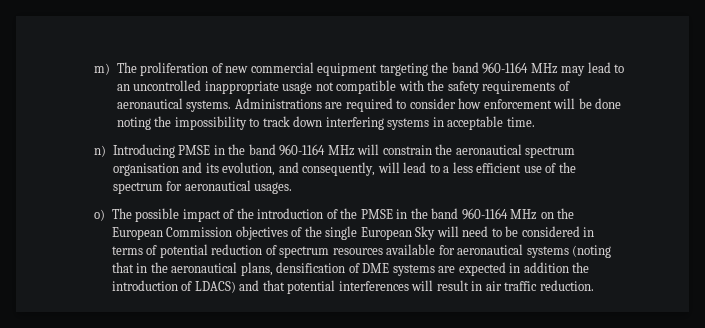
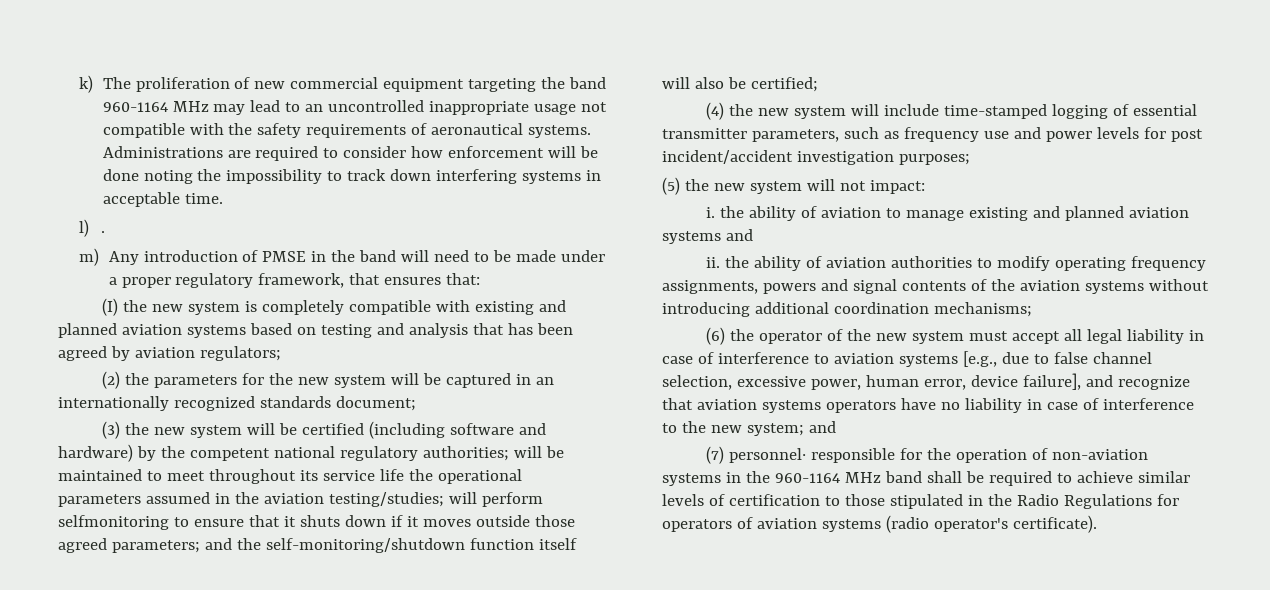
[94,63,111,75] m) -> [79,75,94,93] k)
[94,144,576,158] [112,162,576,176] [112,180,293,194] [94,208,575,222] [111,226,595,240] [111,244,612,258] [111,262,590,276] [111,280,594,294] n) Introducing PMSE in the band 960-1164 MHz will constrain the aeronautical spectrum organisation and its evolution, and consequently, will lead to a less efficient use of the spectrum for aeronautical usages. // o) The possible impact of the introduction of the PMSE in the band 960-1164 MHz on the European Commission objectives of the single European Sky will need to be considered in terms of potential reduction of spectrum resources available for aeronautical systems (noting that in the aeronautical plans, densification of DME systems are expected in addition the introduction of LDACS) and that potential interferences will result in air traffic reduction. -> [79,219,105,237] [79,248,606,266] [108,273,481,288] [102,298,567,316] [58,323,573,338] [58,346,281,361] [102,371,555,389] [58,396,416,411] [102,421,547,439] [58,444,564,462] [58,469,522,484] [58,492,543,507] [58,515,575,530] [58,538,577,553] [662,77,818,92] [706,102,1198,120] [662,127,1203,142] [662,150,970,165] [662,177,925,195] [706,206,1190,221] [662,229,753,244] [706,256,1207,271] [662,279,1209,294] [662,302,1032,317] [706,327,1205,345] [662,351,1152,367] [662,373,1190,390] [662,398,1194,413] [662,421,836,436] [706,446,1149,464] [662,471,1190,486] [662,494,1179,509] [662,515,1097,533] l) . // m) Any introduction of PMSE in the band will need to be made under a proper regulatory framework, that ensures that: // (I) the new system is completely compatible with existing and planned aviation systems based on testing and analysis that has been agreed by aviation regulators; // (2) the parameters for the new system will be captured in an internationally recognized standards document; // (3) the new system will be certified (including software and hardware) by the competent national regulatory authorities; will be maintained to meet throughout its service life the operational parameters assumed in the aviation testing/studies; will perform selfmonitoring to ensure that it shuts down if it moves outside those agreed parameters; and the self-monitoring/shutdown function itself will also be certified; // (4) the new system will include time-stamped logging of essential transmitter parameters, such as frequency use and power levels for post incident/accident investigation purposes; // (5) the new system will not impact: // i. the ability of aviation to manage existing and planned aviation systems and // ii. the ability of aviation authorities to modify operating frequency assignments, powers and signal contents of the aviation systems without introducing additional coordination mechanisms; // (6) the operator of the new system must accept all legal liability in case of interference to aviation systems [e.g., due to false channel selection, excessive power, human error, device failure], and recognize that aviation systems operators have no liability in case of interference to the new system; and // (7) personnel· responsible for the operation of non-aviation systems in the 960-1164 MHz band shall be required to achieve similar levels of certification to those stipulated in the Radio Regulations for operators of aviation systems (radio operator's certificate).

